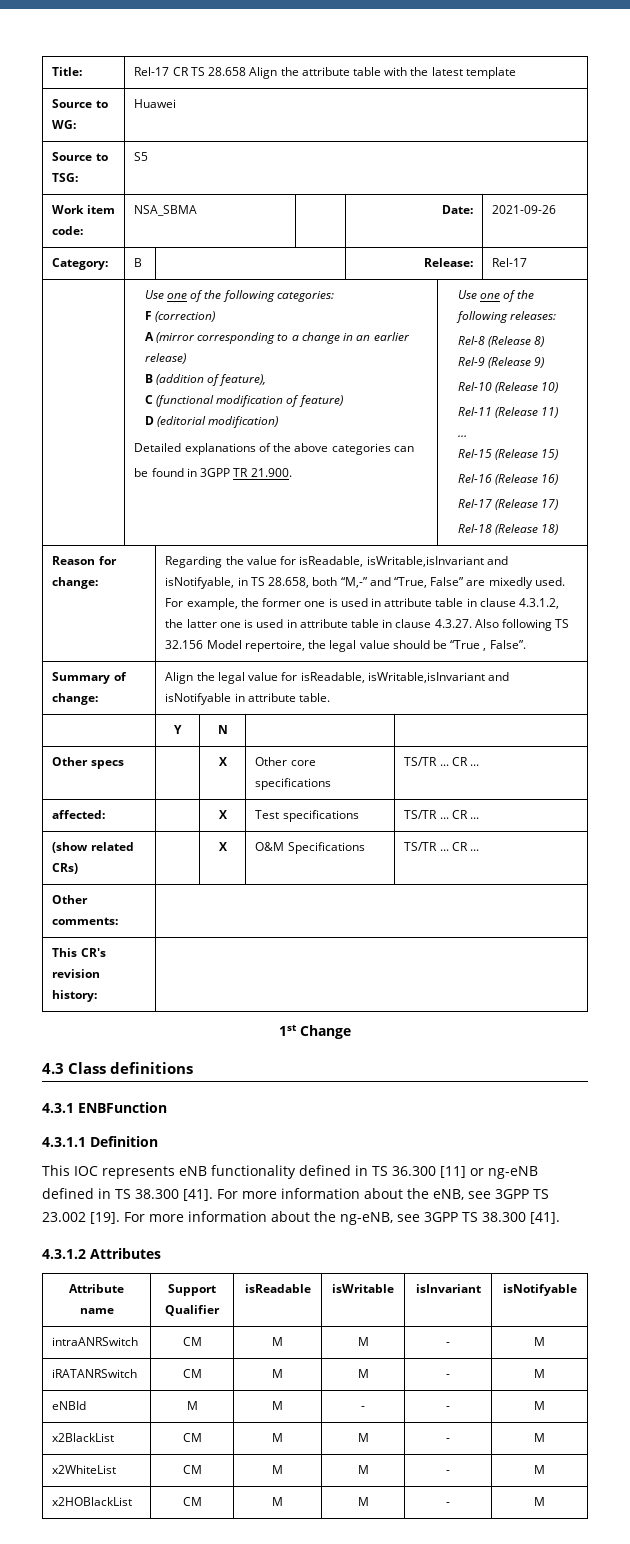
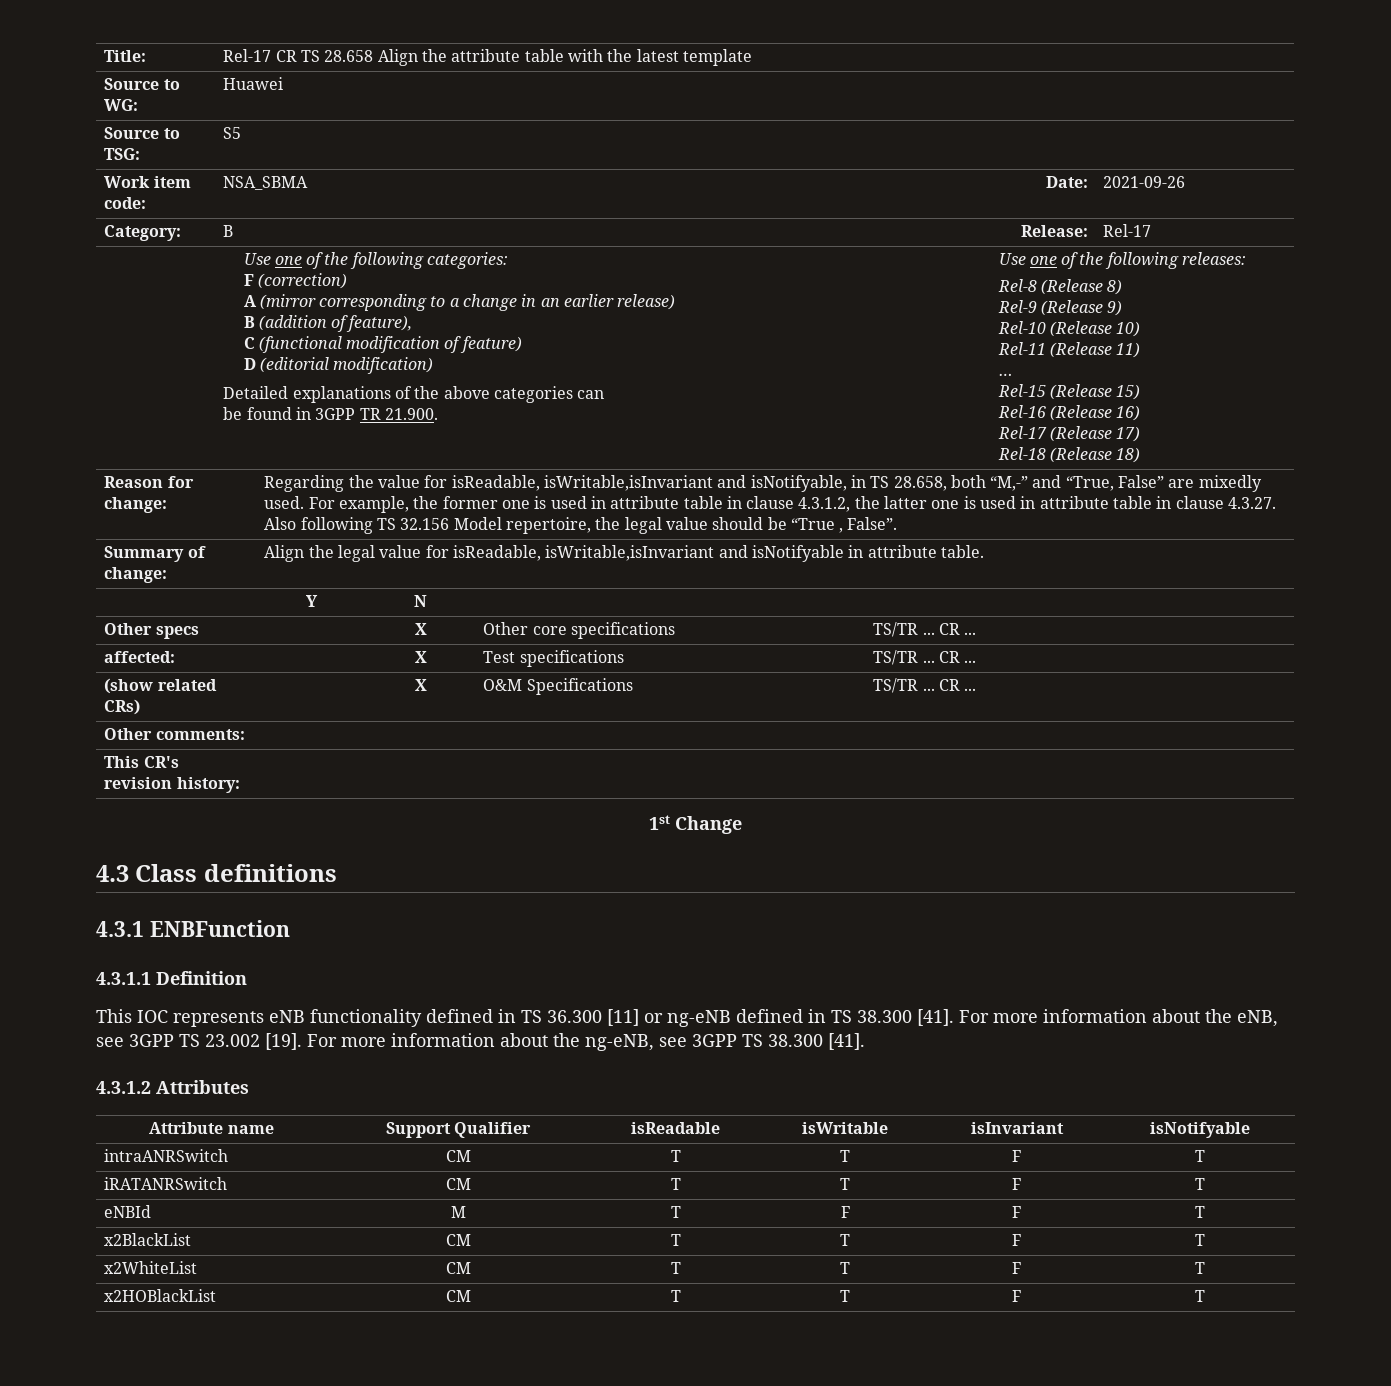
[272,1337,283,1346] [357,1337,369,1346] [446,1342,450,1346] [534,1337,545,1346] [52,1369,138,1378] [182,1369,202,1378] [272,1369,283,1378] [357,1369,369,1378] [446,1374,450,1378] [534,1369,545,1378] [52,1401,87,1410] [186,1401,198,1410] [272,1401,283,1410] [361,1406,365,1410] [446,1406,450,1410] [534,1401,545,1410] [52,1433,115,1442] [182,1433,202,1442] [272,1433,283,1442] [357,1433,369,1442] [446,1438,450,1442] [534,1433,545,1442] [52,1465,117,1474] [182,1465,202,1474] [272,1465,283,1474] [357,1465,369,1474] [446,1470,450,1474] [534,1465,545,1474] [52,1497,133,1506] [182,1497,202,1506] [272,1497,283,1506] [357,1497,369,1506] [446,1502,450,1506] [534,1497,545,1506] M | M | - | M // iRATANRSwitch | CM | M | M | - | M // eNBId | M | M | - | - | M // x2BlackList | CM | M | M | - | M // x2WhiteList | CM | M | M | - | M // x2HOBlackList | CM | M | M | - | M -> [670,1150,681,1162] [840,1150,850,1162] [1012,1150,1021,1162] [1194,1150,1205,1162] [104,1177,228,1190] [445,1178,471,1190] [670,1178,681,1190] [840,1178,850,1190] [1012,1178,1021,1190] [1194,1178,1205,1190] [104,1205,152,1218] [450,1206,466,1218] [670,1206,681,1218] [840,1206,850,1218] [1012,1206,1021,1218] [1194,1206,1205,1218] [104,1233,192,1246] [445,1234,471,1246] [670,1234,681,1246] [840,1234,850,1246] [1012,1234,1021,1246] [1194,1234,1205,1246] [104,1261,198,1274] [445,1262,471,1274] [670,1262,681,1274] [840,1262,850,1274] [1012,1262,1021,1274] [1194,1262,1205,1274] [104,1289,217,1302] [445,1290,471,1302] [670,1290,681,1302] [840,1290,850,1302] [1012,1290,1021,1302] [1194,1290,1205,1302] T | T | F | T // iRATANRSwitch | CM | T | T | F | T // eNBId | M | T | F | F | T // x2BlackList | CM | T | T | F | T // x2WhiteList | CM | T | T | F | T // x2HOBlackList | CM | T | T | F | T

